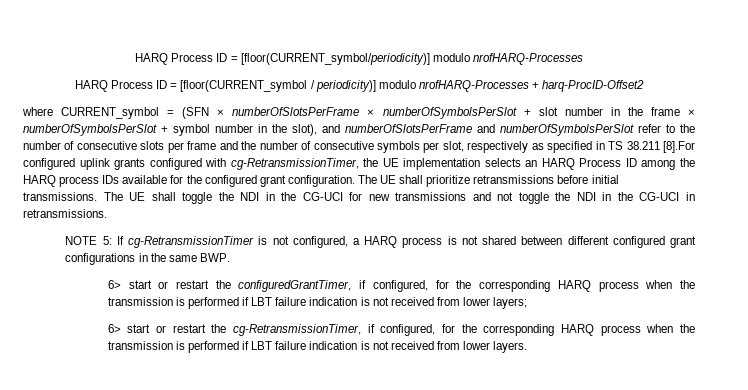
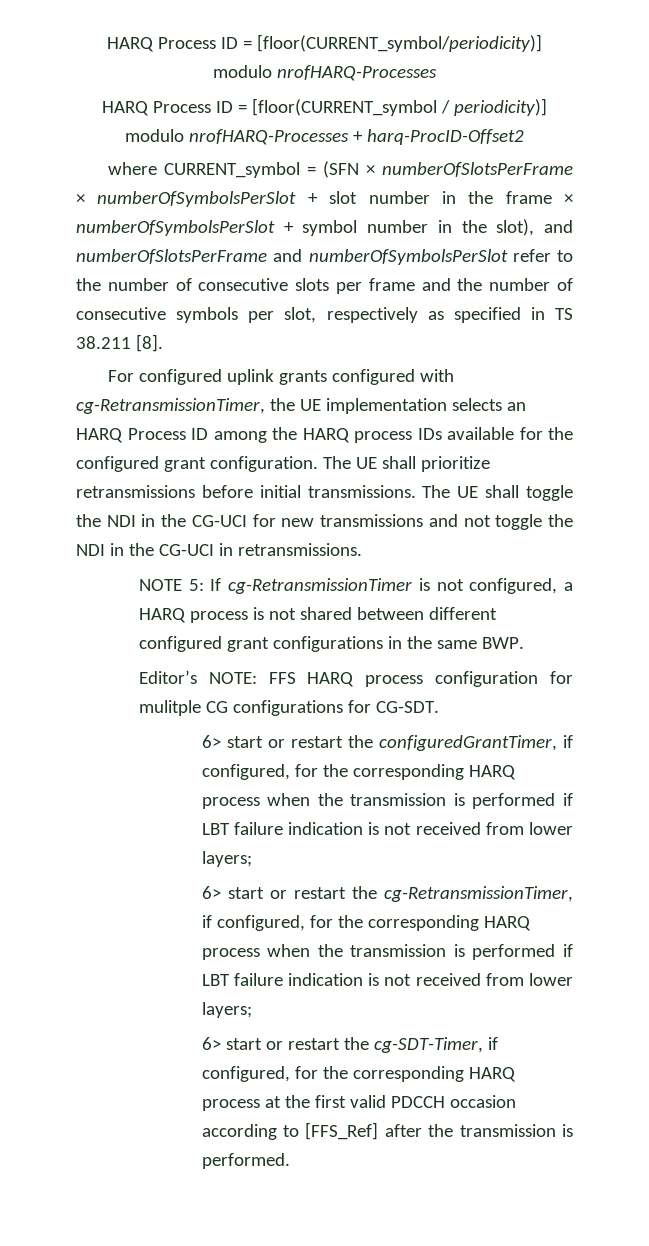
[663,141,696,153] [8].For -> [135,334,163,352] [108,370,135,382] [8]. // For
(230, 257) none -> [138,670,573,687] [138,700,439,716] // Editor’s NOTE: FFS HARQ process configuration for mulitple CG configurations for CG-SDT.
[493,341,528,353] layers. -> [201,1002,252,1018] [201,1037,498,1053] [201,1066,516,1082] [201,1095,516,1111] [201,1122,573,1140] [201,1153,290,1169] layers; // 6> start or restart the cg-SDT-Timer, if configured, for the corresponding HARQ process at the first valid PDCCH occasion according to [FFS_Ref] after the transmission is performed.

